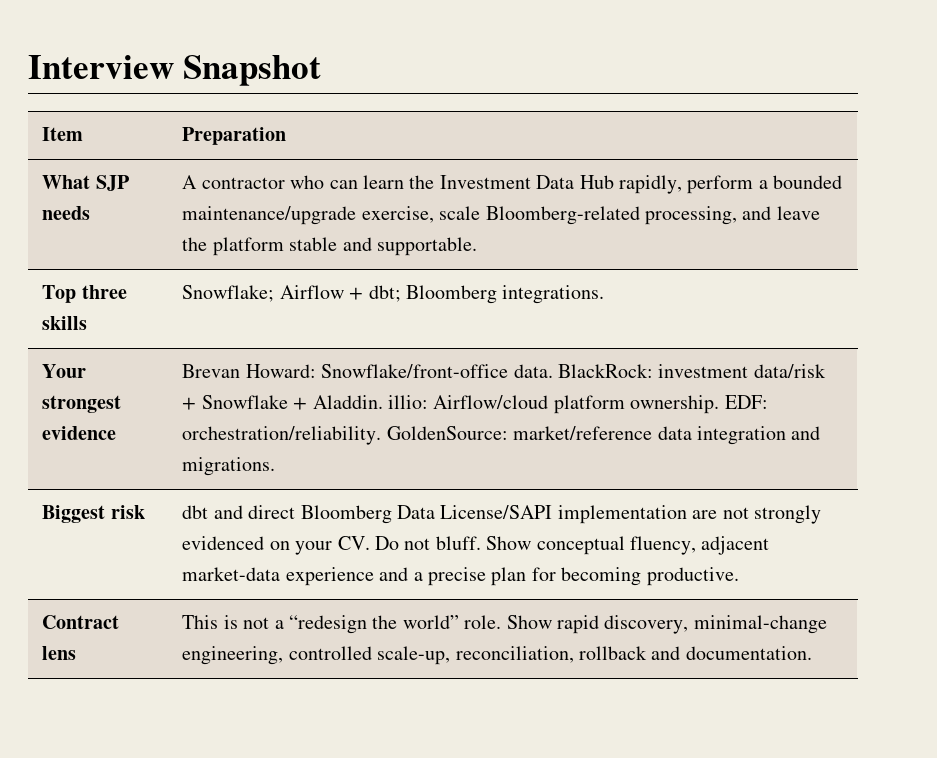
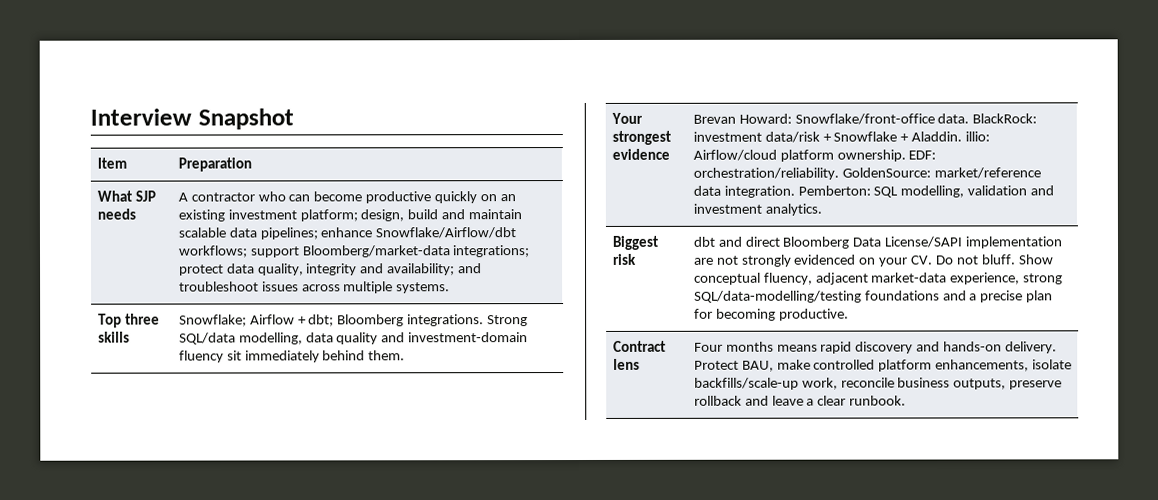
[363,175,843,194] [182,206,820,225] [182,237,478,256] learn the Investment Data Hub rapidly, perform a bounded maintenance/upgrade exercise, scale Bloomberg-related processing, and leave the platform stable and supportable. -> [313,191,517,204] [177,209,523,222] [177,227,517,240] [177,245,531,258] [178,263,483,276] [178,281,451,294] become productive quickly on an existing investment platform; design, build and maintain scalable data pipelines; enhance Snowflake/Airflow/dbt workflows; support Bloomberg/market-data integrations; protect data quality, integrity and availability; and troubleshoot issues across multiple systems.
(605, 294) none -> [487,315,529,327] [178,332,529,345] [178,350,406,363] Strong SQL/data modelling, data quality and investment-domain fluency sit immediately behind them.
[697,426,821,445] [182,457,276,476] integration and migrations. -> [723,185,1055,198] [692,203,822,216] integration. Pemberton: SQL modelling, validation and investment analytics.
[285,567,374,586] experience -> [950,272,1064,285] [693,290,940,303] experience, strong SQL/data-modelling/testing foundations
[182,615,827,634] [182,646,812,665] This is not a “redesign the world” role. Show rapid discovery, minimal-change engineering, controlled scale-up, reconciliation, rollback and documentation. -> [693,341,1058,354] [693,359,1073,372] [693,377,1063,390] [693,395,907,406] Four months means rapid discovery and hands-on delivery. Protect BAU, make controlled platform enhancements, isolate backfills/scale-up work, reconcile business outputs, preserve rollback and leave a clear runbook.

